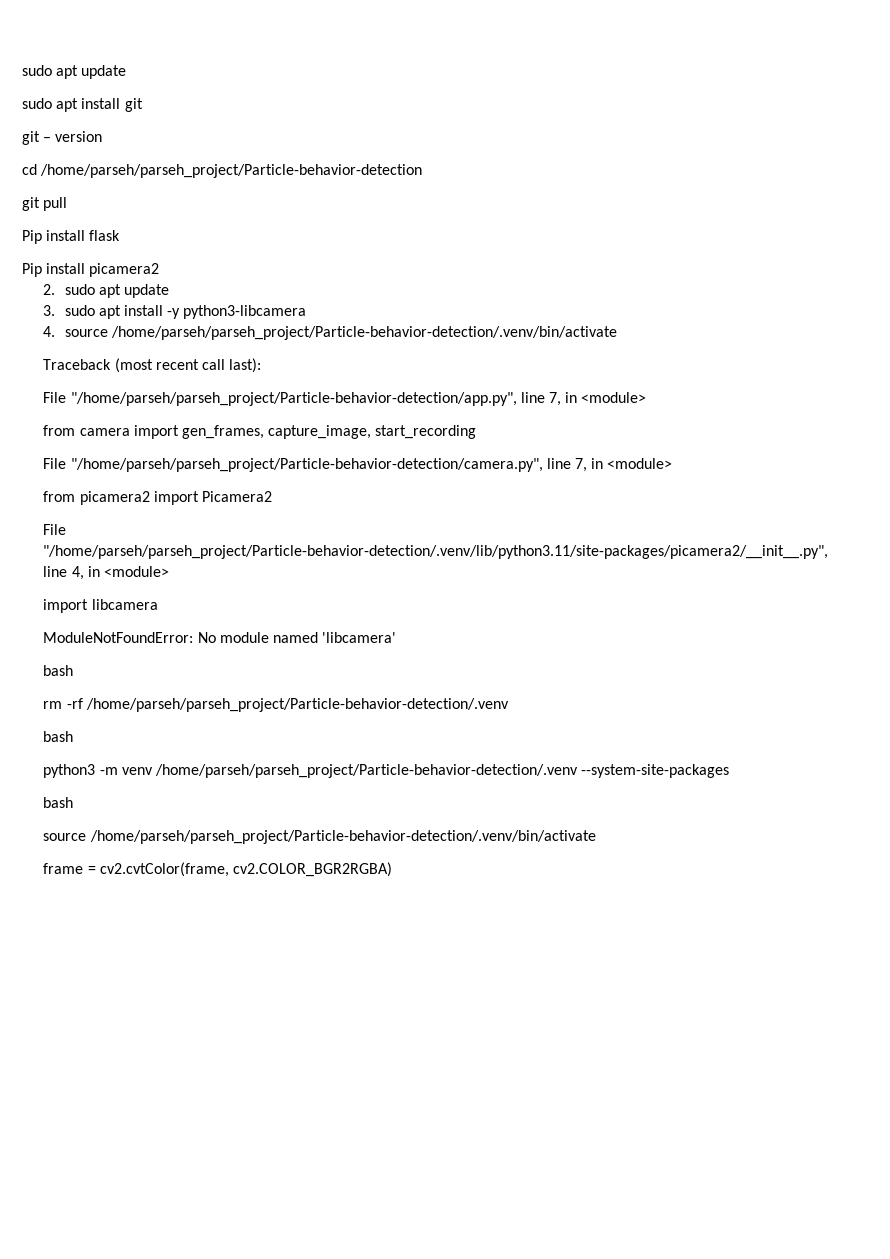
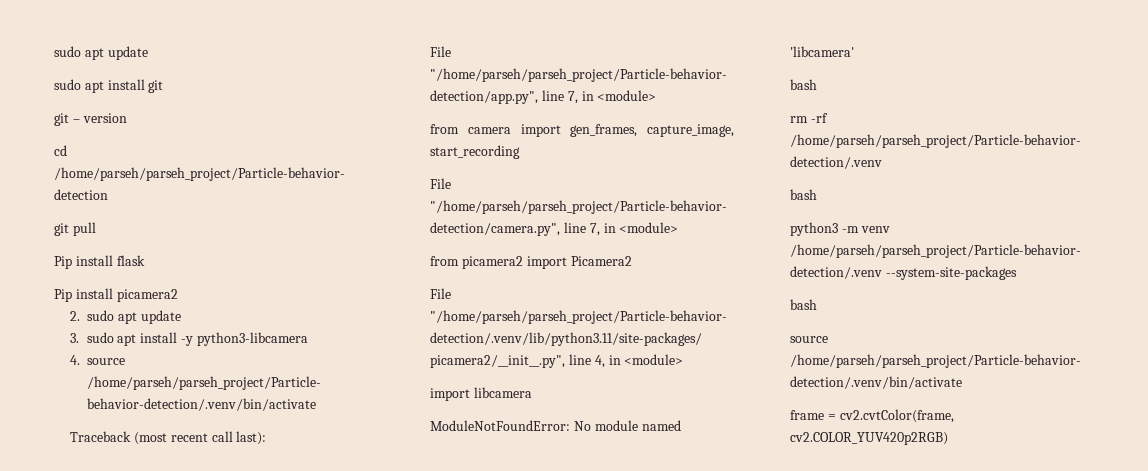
[232,862,392,877] cv2.COLOR_BGR2RGBA) -> [790,432,949,445] cv2.COLOR_YUV420p2RGB)

